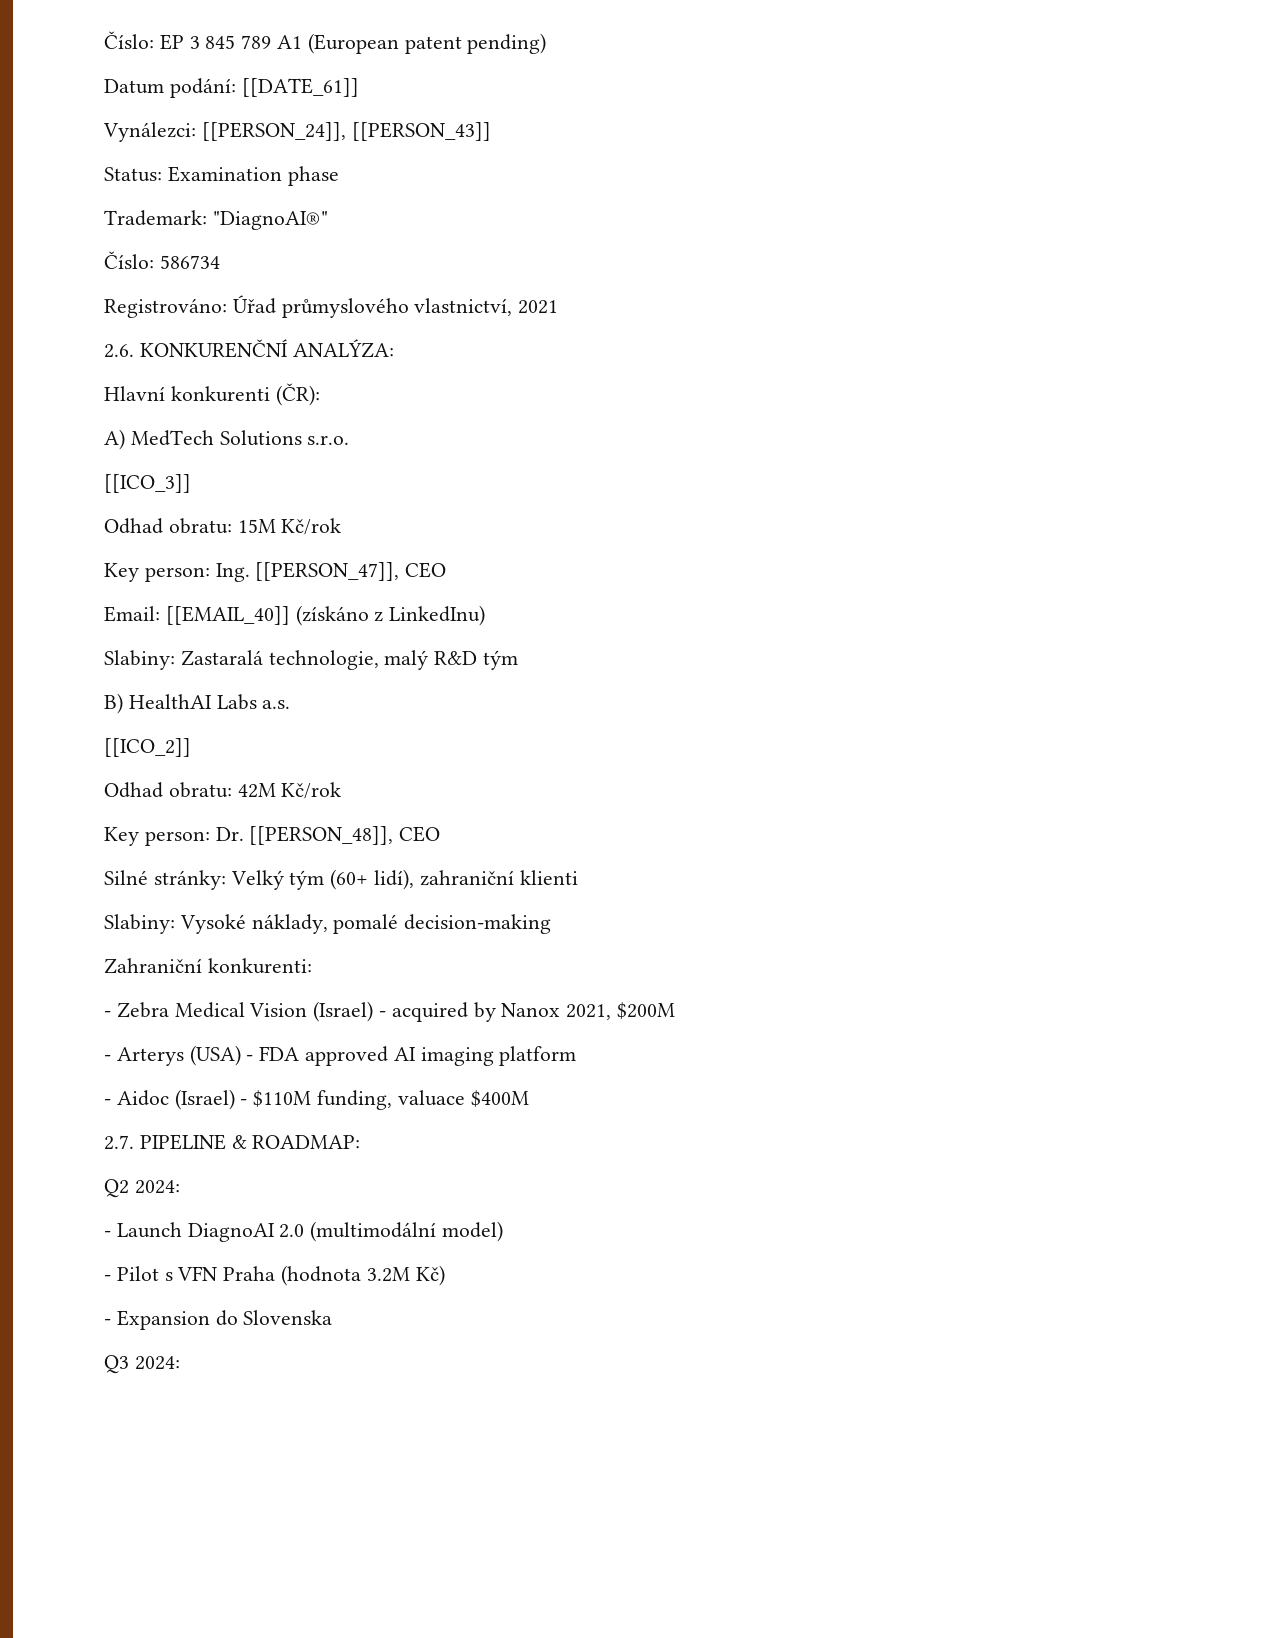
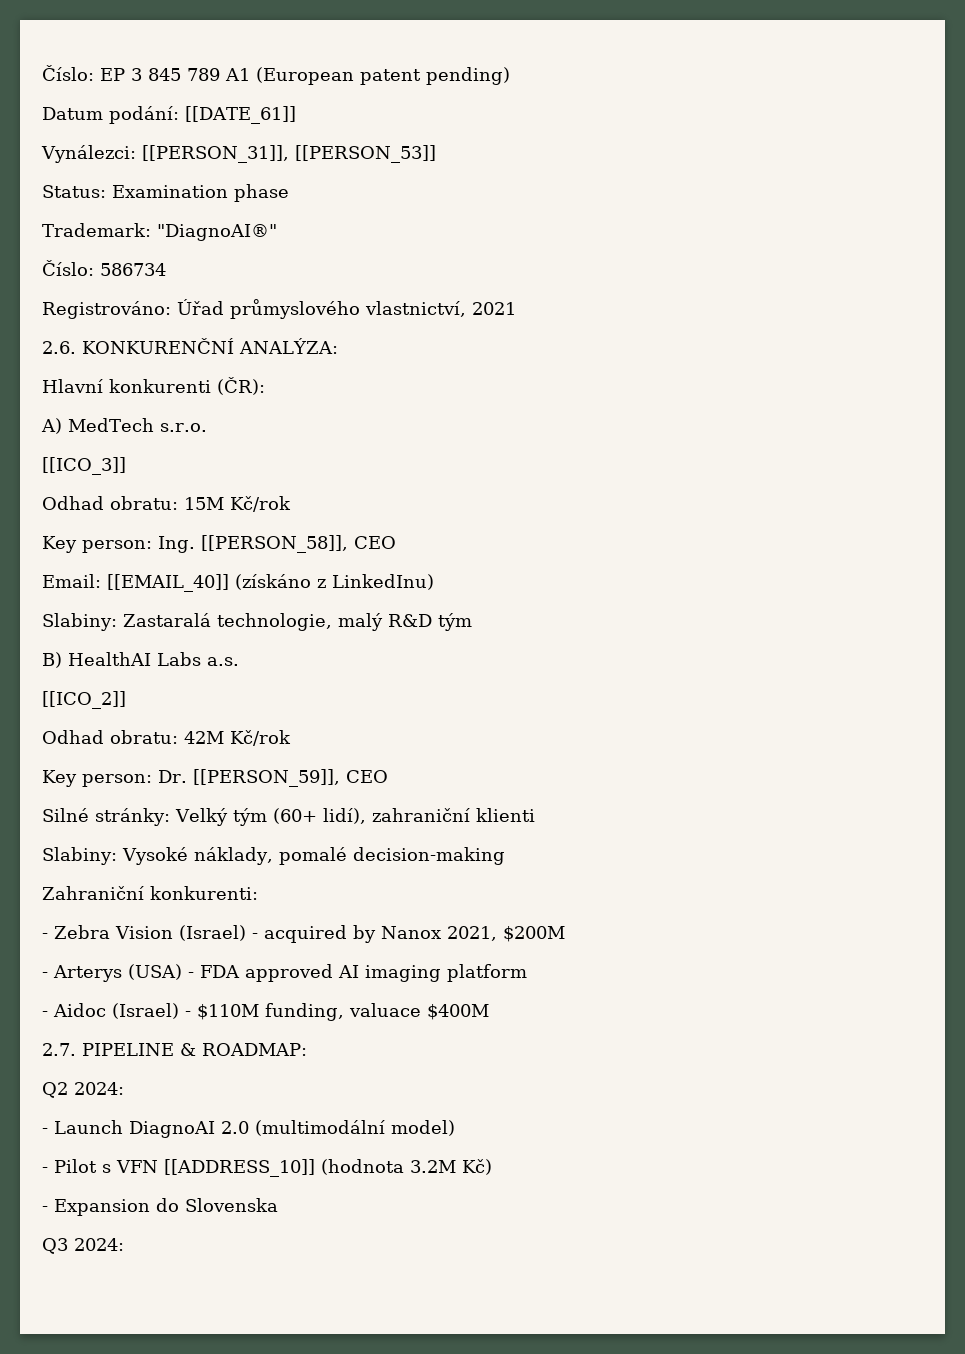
[201,122,491,141] [[PERSON_24]], [[PERSON_43]] -> [141,145,436,163] [[PERSON_31]], [[PERSON_53]]
[219,430,302,446] Solutions -> (154, 425) none
[255,562,400,581] [[PERSON_47]], -> [201,535,348,553] [[PERSON_58]],
[249,826,394,845] [[PERSON_48]], -> [192,769,340,787] [[PERSON_59]],
[174,1002,245,1018] Medical -> (110, 932) none
[223,1266,276,1281] Praha -> [164,1159,315,1177] [[ADDRESS_10]]

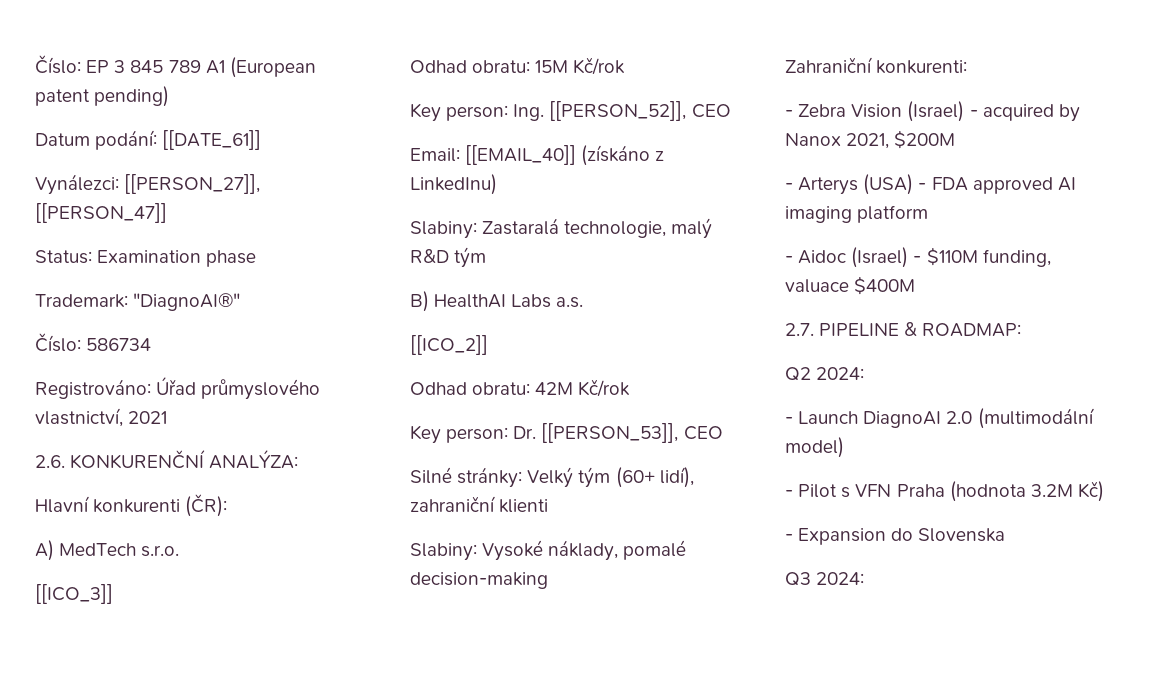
[141,145,436,163] [[PERSON_31]], [[PERSON_53]] -> [124,174,261,194] [35,203,167,223] [[PERSON_27]], [[PERSON_47]]
[201,535,348,553] [[PERSON_58]], -> [549,101,687,121] [[PERSON_52]],
[192,769,340,787] [[PERSON_59]], -> [541,423,679,443] [[PERSON_53]],
[164,1159,315,1177] [[ADDRESS_10]] -> [896,484,945,497] Praha

